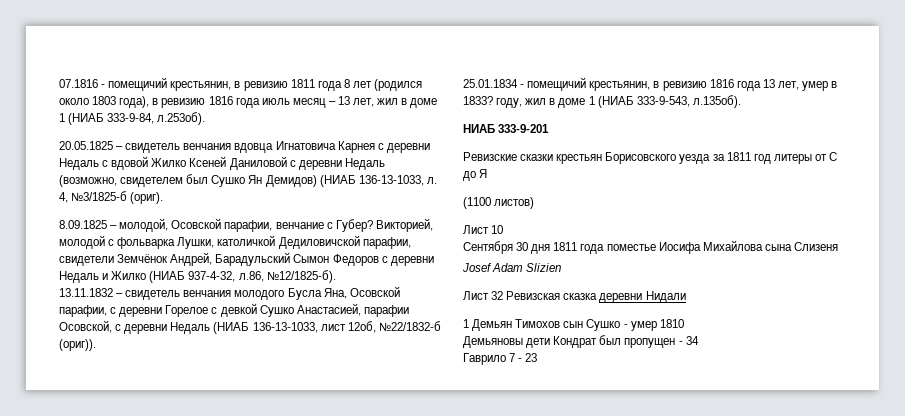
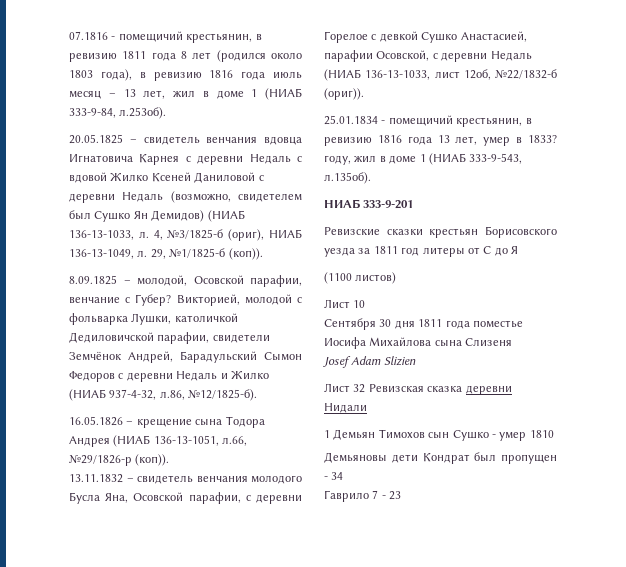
[130,192,164,204] (ориг). -> [228,229,302,241] [69,248,263,260] (ориг), НИАБ 136-13-1049, л. 29, №1/1825-б (коп)).
(336, 276) none -> [69,416,265,428] [69,435,248,447] [69,454,170,466] // 16.05.1826 – крещение сына Тодора Андрея (НИАБ 136-13-1051, л.66, №29/1826-р (коп)).

